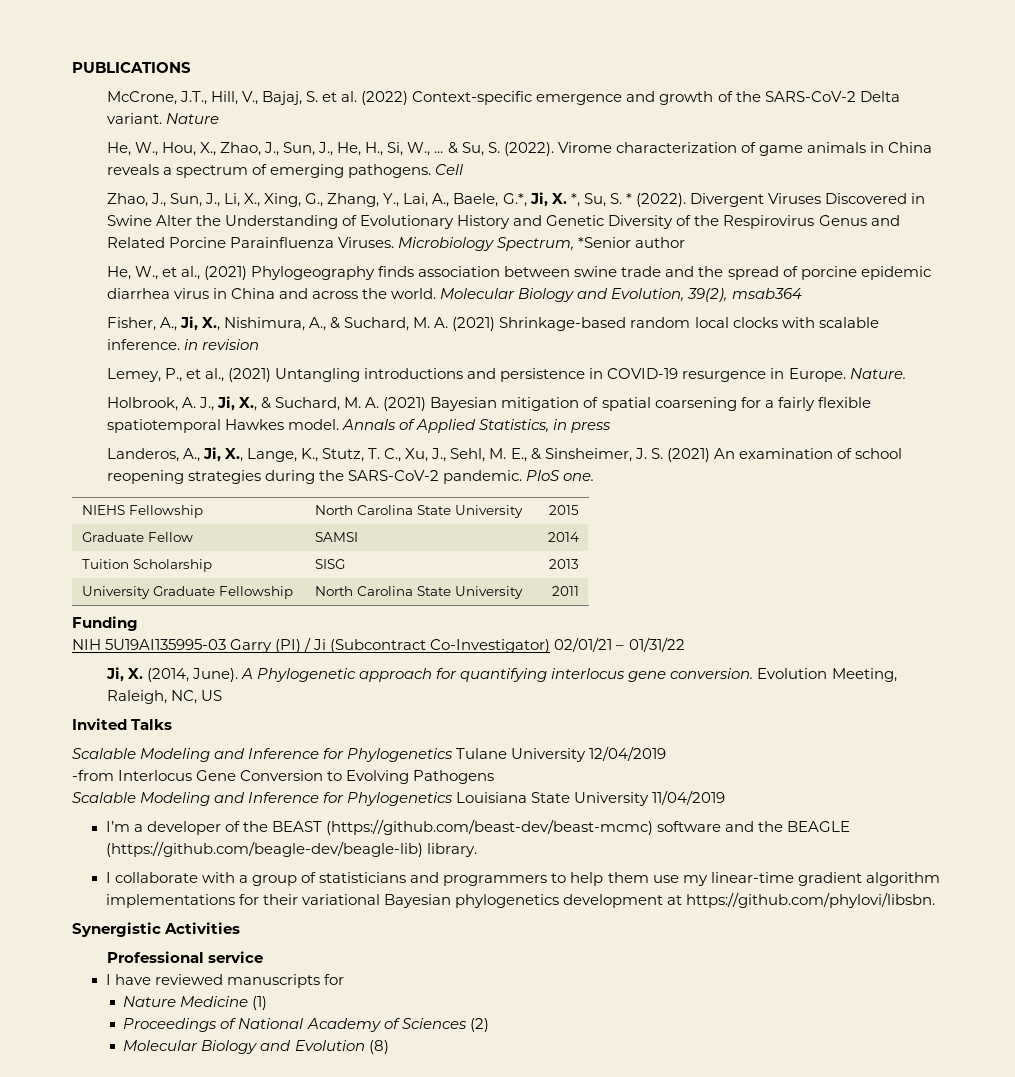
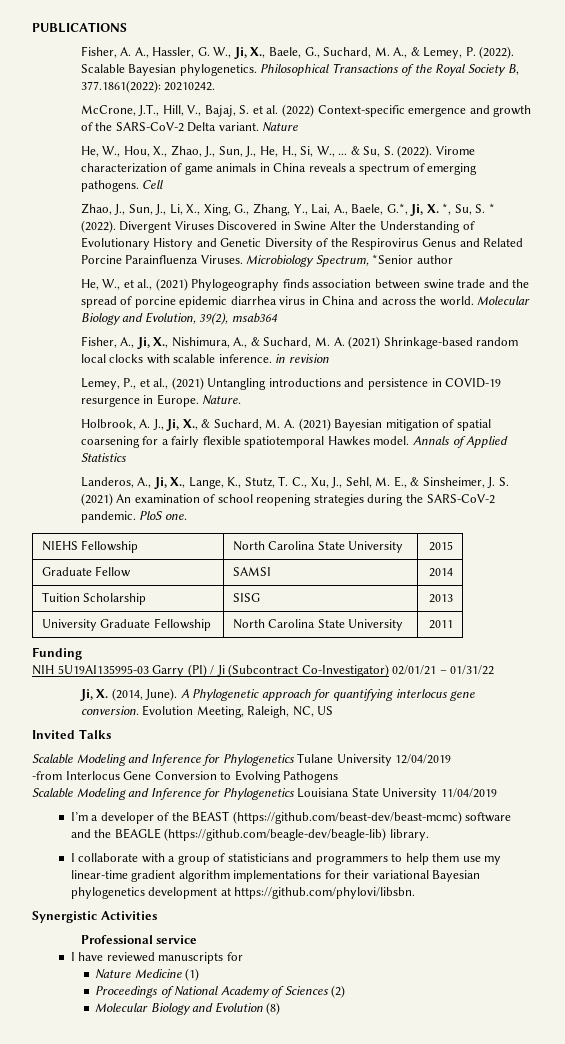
(191, 67) none -> [80,46,515,59] [80,63,519,76] [80,80,216,93] // Fisher, A. A., Hassler, G. W., Ji, X., Baele, G., Suchard, M. A., & Lemey, P. (2022). Scalable Bayesian phylogenetics. Philosophical Transactions of the Royal Society B, 377.1861(2022): 20210242.
[479,419,612,433] Statistics, in press -> [80,453,127,462] Statistics

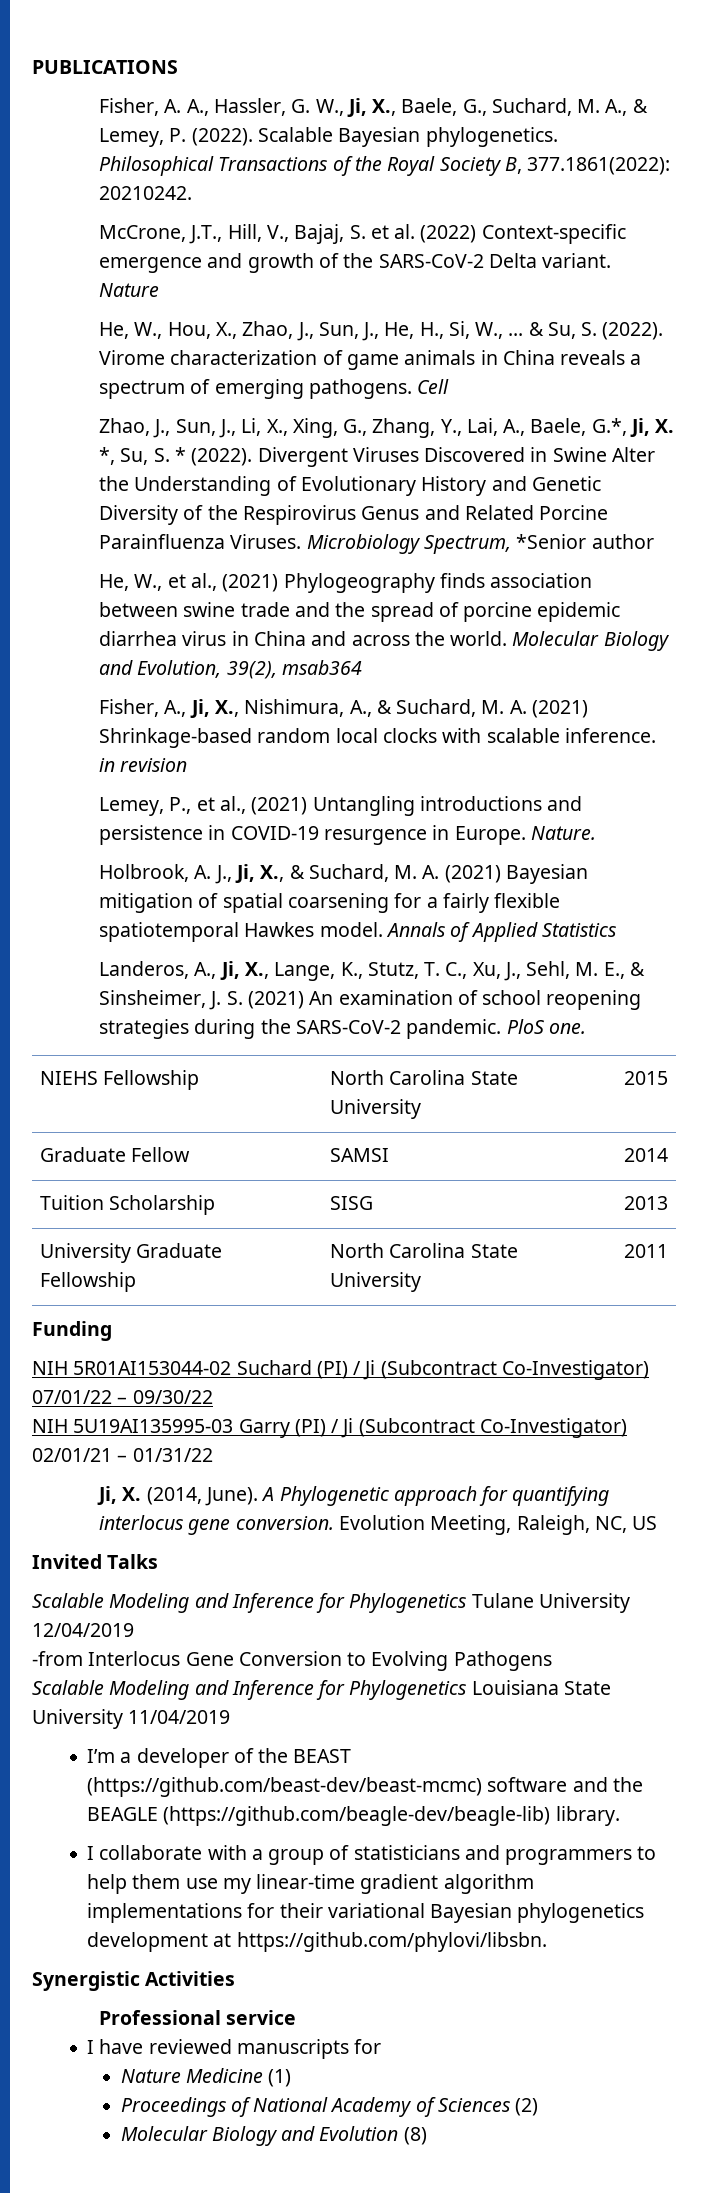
(82, 653) none -> [32,1360,649,1380] [32,1390,213,1404] // NIH 5R01AI153044-02 Suchard (PI) / Ji (Subcontract Co-Investigator) 07/01/22 – 09/30/22

